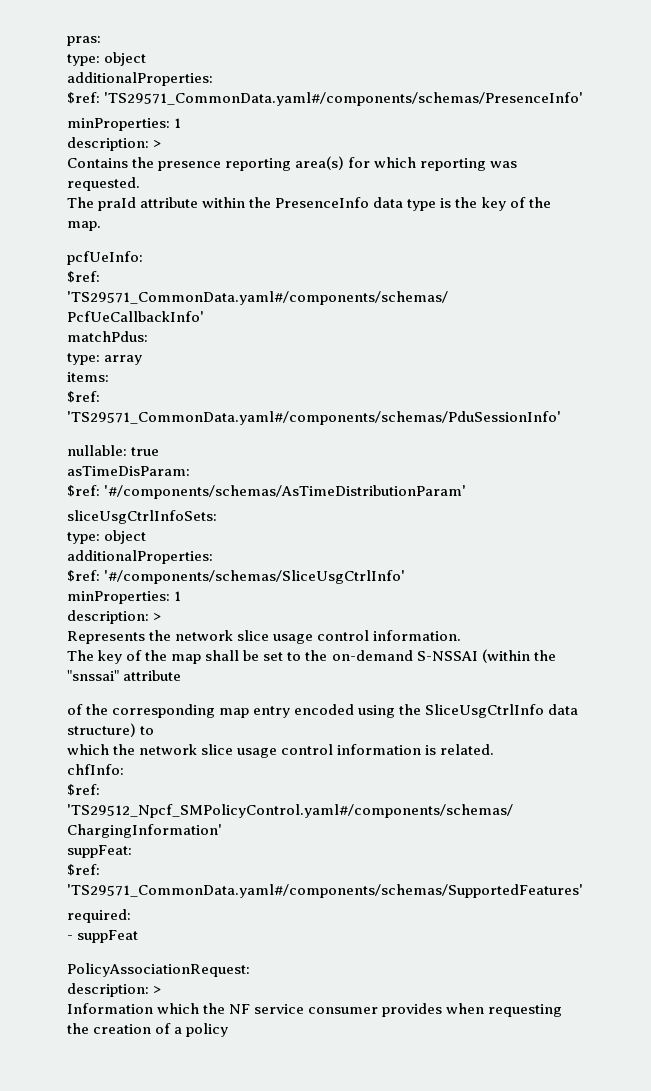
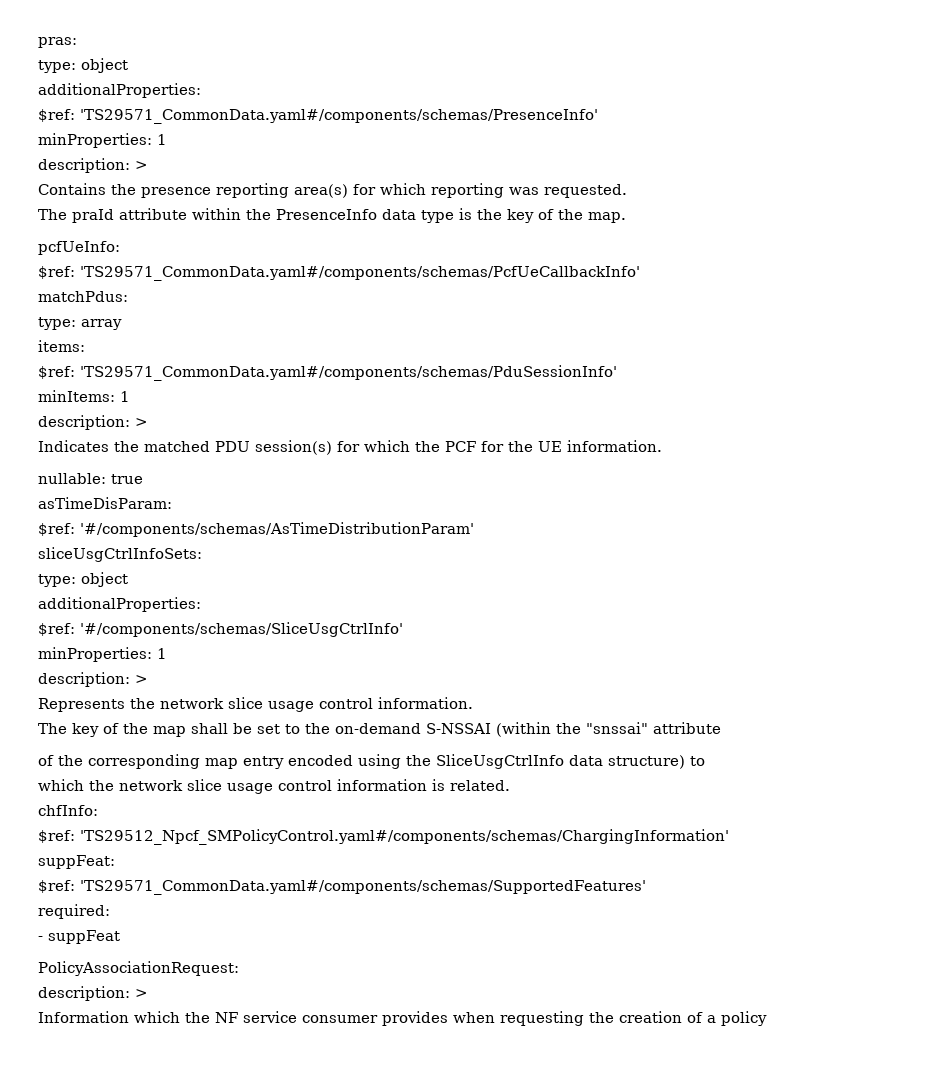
(561, 418) none -> [38,390,130,402] [38,415,148,430] [38,440,662,455] // minItems: 1 // description: > // Indicates the matched PDU session(s) for which the PCF for the UE information.

